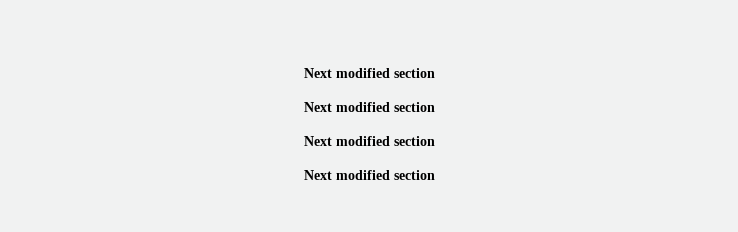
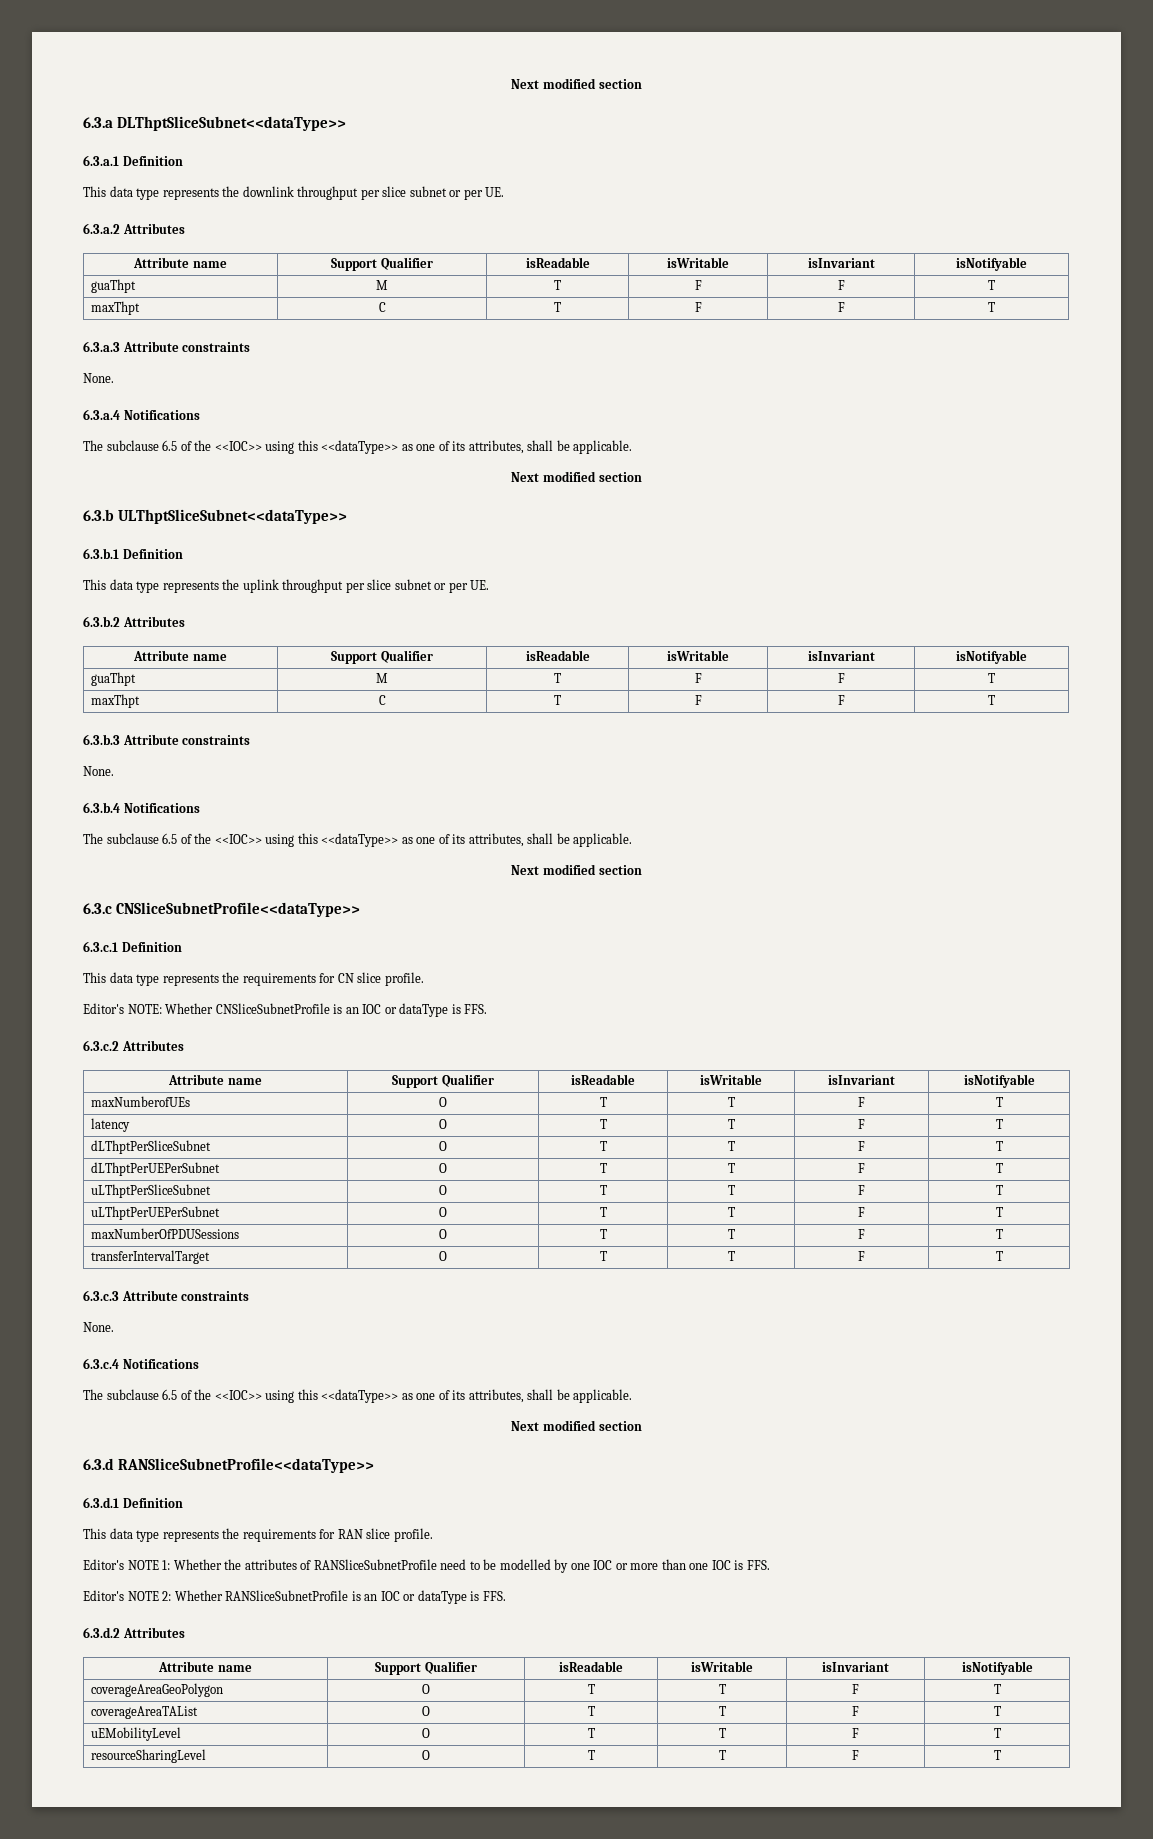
[303,68,435,78] [303,102,435,112] [303,136,435,146] [303,170,435,180] Next modified section // Next modified section // Next modified section // Next modified section -> [511,78,642,89] [83,116,347,131] [83,155,183,166] [83,186,505,200] [83,223,185,234] [133,257,227,268] [331,257,433,271] [525,257,590,268] [667,257,729,268] [807,258,875,268] [956,257,1027,271] [90,279,136,293] [376,280,388,290] [554,280,561,290] [694,280,702,290] [837,280,845,290] [988,280,995,290] [90,301,140,315] [378,302,386,312] [554,302,561,312] [694,302,702,312] [837,302,845,312] [988,302,995,312] [83,341,251,352] [83,373,114,383] [83,409,200,420] [83,440,633,454] [511,471,642,482] [83,509,348,524] [83,548,183,559] [83,579,490,593] [83,616,185,627] [133,650,227,661] [331,650,433,664] [525,650,590,661] [667,650,729,661] [807,651,875,661] [956,650,1027,664] [90,672,136,686] [376,673,388,683] [554,673,561,683] [694,673,702,683] [837,673,845,683] [988,673,995,683] [90,694,140,708] [378,695,386,705] [554,695,561,705] [694,695,702,705] [837,695,845,705] [988,695,995,705] [83,734,251,745] [83,766,114,776] [83,802,200,813] [83,833,633,847] [511,864,642,875] [83,902,361,917] [83,941,182,952] [83,972,424,986] [83,1003,488,1017] [83,1040,184,1051] [168,1074,262,1085] [392,1074,494,1088] [571,1074,635,1085] [700,1074,762,1085] [828,1075,895,1085] [963,1074,1035,1088] [90,1096,190,1107] [439,1097,447,1107] [599,1097,607,1107] [727,1097,735,1107] [858,1097,865,1107] [995,1097,1003,1107] [90,1118,130,1132] [439,1119,447,1129] [599,1119,607,1129] [727,1119,735,1129] [858,1119,865,1129] [995,1119,1003,1129] [90,1140,211,1154] [439,1141,447,1151] [599,1141,607,1151] [727,1141,735,1151] [858,1141,865,1151] [995,1141,1003,1151] [90,1162,220,1176] [439,1163,447,1173] [599,1163,607,1173] [727,1163,735,1173] [858,1163,865,1173] [995,1163,1003,1173] [90,1184,211,1198] [439,1185,447,1195] [599,1185,607,1195] [727,1185,735,1195] [858,1185,865,1195] [995,1185,1003,1195] [90,1206,220,1220] [439,1207,447,1217] [599,1207,607,1217] [727,1207,735,1217] [858,1207,865,1217] [995,1207,1003,1217] [90,1228,239,1239] [439,1229,447,1239] [599,1229,607,1239] [727,1229,735,1239] [858,1229,865,1239] [995,1229,1003,1239] [90,1250,210,1264] [439,1251,447,1261] [599,1251,607,1261] [727,1251,735,1261] [858,1251,865,1261] [995,1251,1003,1261] [83,1290,250,1301] [83,1322,114,1332] [83,1358,199,1369] [83,1389,633,1403] [511,1420,642,1431] [83,1458,375,1473] [83,1497,183,1508] [83,1528,433,1542] [83,1559,770,1573] [83,1590,506,1604] [83,1627,185,1638] [158,1661,252,1672] [375,1661,477,1675] [559,1661,623,1672] [691,1661,753,1672] [822,1662,889,1672] [961,1661,1033,1675] [90,1683,223,1697] [422,1684,430,1694] [587,1684,595,1694] [718,1684,726,1694] [852,1684,859,1694] [993,1684,1001,1694] [90,1706,198,1719] [422,1706,430,1716] [587,1706,595,1716] [718,1706,726,1716] [852,1706,859,1716] [993,1706,1001,1716] [90,1727,181,1741] [422,1728,430,1738] [587,1728,595,1738] [718,1728,726,1738] [852,1728,859,1738] [993,1728,1001,1738] [90,1749,206,1763] [422,1750,430,1760] [587,1750,595,1760] [718,1750,726,1760] [852,1750,859,1760] [993,1750,1001,1760] Next modified section // 6.3.a DLThptSliceSubnet<<dataType>> // 6.3.a.1 Definition // This data type represents the downlink throughput per slice subnet or per UE. // 6.3.a.2 Attributes // Attribute name | Support Qualifier | isReadable | isWritable | isInvariant | isNotifyable // guaThpt | M | T | F | F | T // maxThpt | C | T | F | F | T // 6.3.a.3 Attribute constraints // None. // 6.3.a.4 Notifications // The subclause 6.5 of the <<IOC>> using this <<dataType>> as one of its attributes, shall be applicable. // Next modified section // 6.3.b ULThptSliceSubnet<<dataType>> // 6.3.b.1 Definition // This data type represents the uplink throughput per slice subnet or per UE. // 6.3.b.2 Attributes // Attribute name | Support Qualifier | isReadable | isWritable | isInvariant | isNotifyable // guaThpt | M | T | F | F | T // maxThpt | C | T | F | F | T // 6.3.b.3 Attribute constraints // None. // 6.3.b.4 Notifications // The subclause 6.5 of the <<IOC>> using this <<dataType>> as one of its attributes, shall be applicable. // Next modified section // 6.3.c CNSliceSubnetProfile<<dataType>> // 6.3.c.1 Definition // This data type represents the requirements for CN slice profile. // Editor's NOTE: Whether CNSliceSubnetProfile is an IOC or dataType is FFS. // 6.3.c.2 Attributes // Attribute name | Support Qualifier | isReadable | isWritable | isInvariant | isNotifyable // maxNumberofUEs | O | T | T | F | T // latency | O | T | T | F | T // dLThptPerSliceSubnet | O | T | T | F | T // dLThptPerUEPerSubnet | O | T | T | F | T // uLThptPerSliceSubnet | O | T | T | F | T // uLThptPerUEPerSubnet | O | T | T | F | T // maxNumberOfPDUSessions | O | T | T | F | T // transferIntervalTarget | O | T | T | F | T // 6.3.c.3 Attribute constraints // None. // 6.3.c.4 Notifications // The subclause 6.5 of the <<IOC>> using this <<dataType>> as one of its attributes, shall be applicable. // Next modified section // 6.3.d RANSliceSubnetProfile<<dataType>> // 6.3.d.1 Definition // This data type represents the requirements for RAN slice profile. // Editor's NOTE 1: Whether the attributes of RANSliceSubnetProfile need to be modelled by one IOC or more than one IOC is FFS. // Editor's NOTE 2: Whether RANSliceSubnetProfile is an IOC or dataType is FFS. // 6.3.d.2 Attributes // Attribute name | Support Qualifier | isReadable | isWritable | isInvariant | isNotifyable // coverageAreaGeoPolygon | O | T | T | F | T // coverageAreaTAList | O | T | T | F | T // uEMobilityLevel | O | T | T | F | T // resourceSharingLevel | O | T | T | F | T

